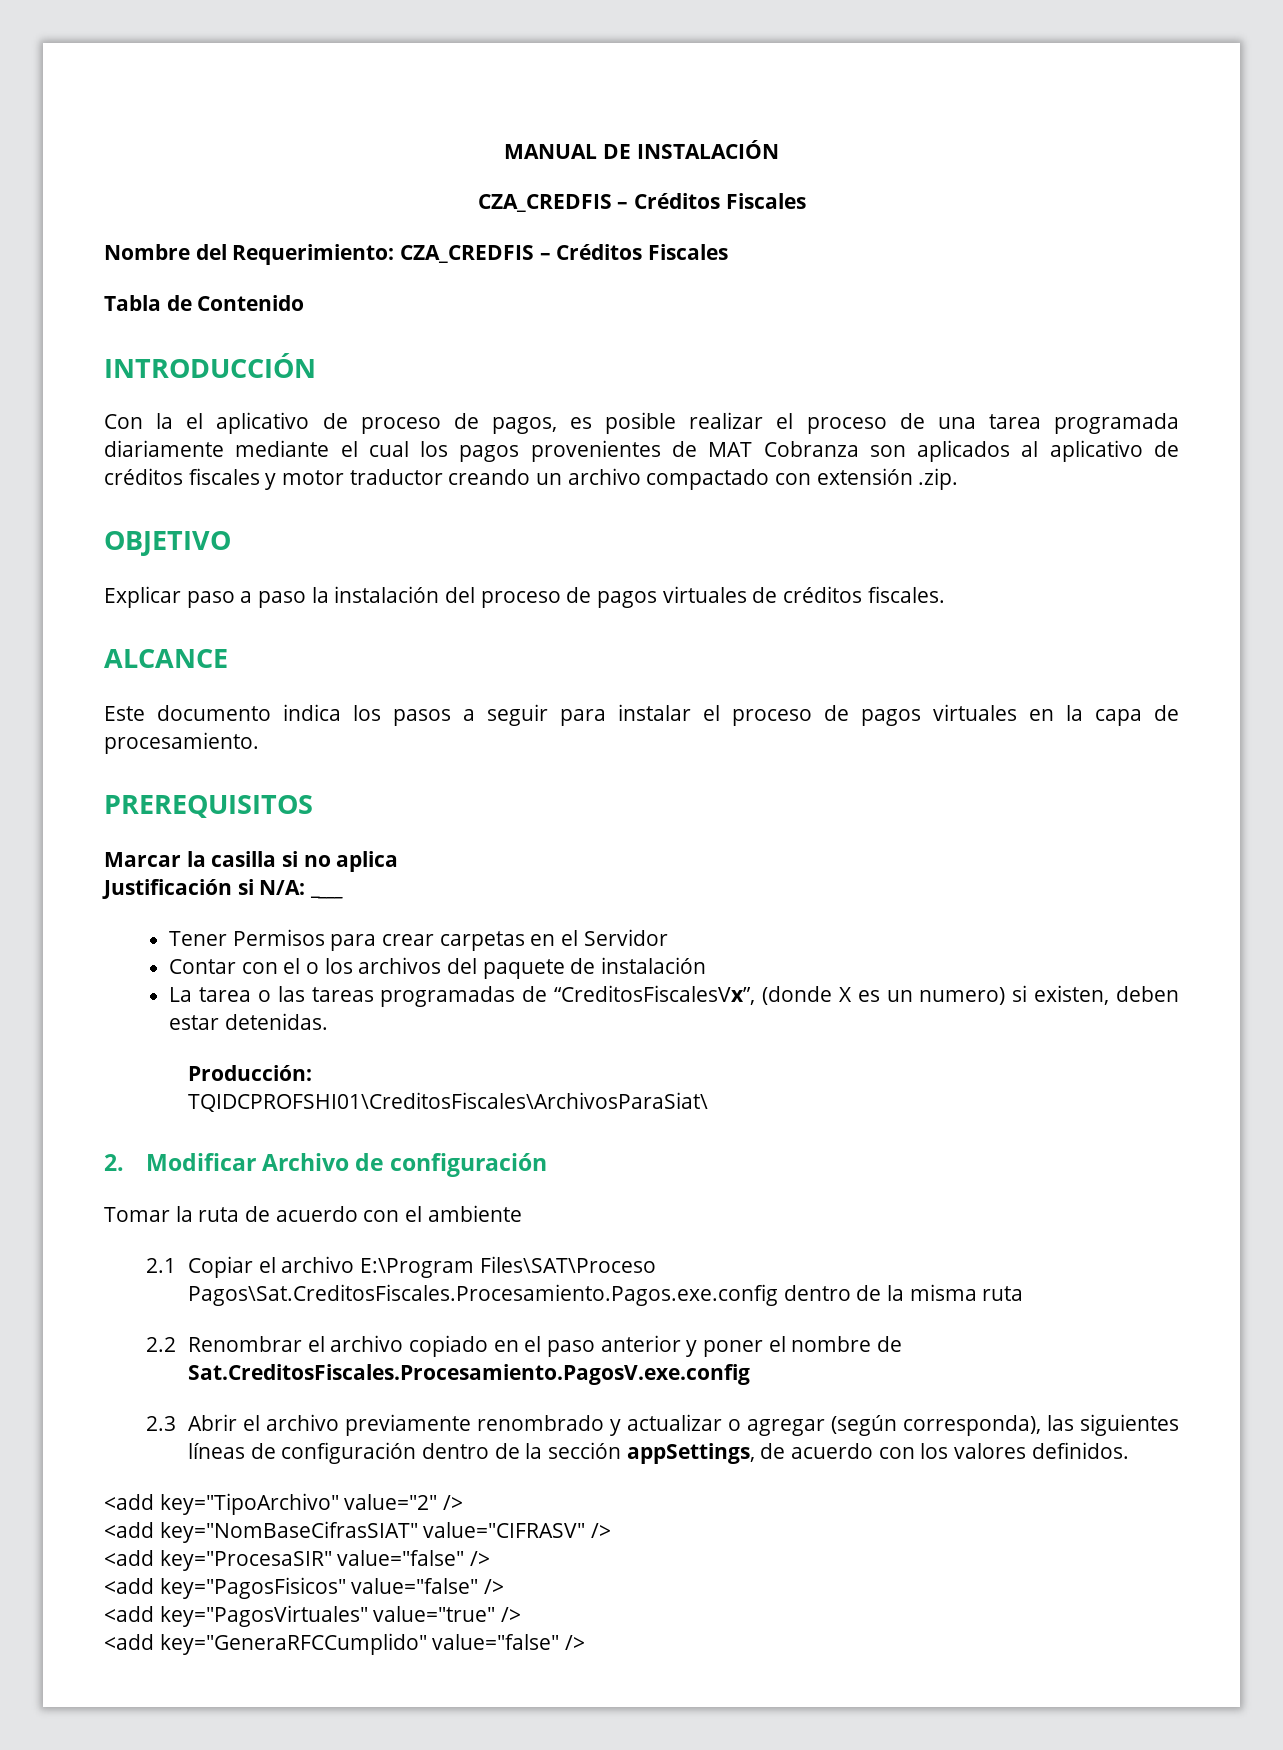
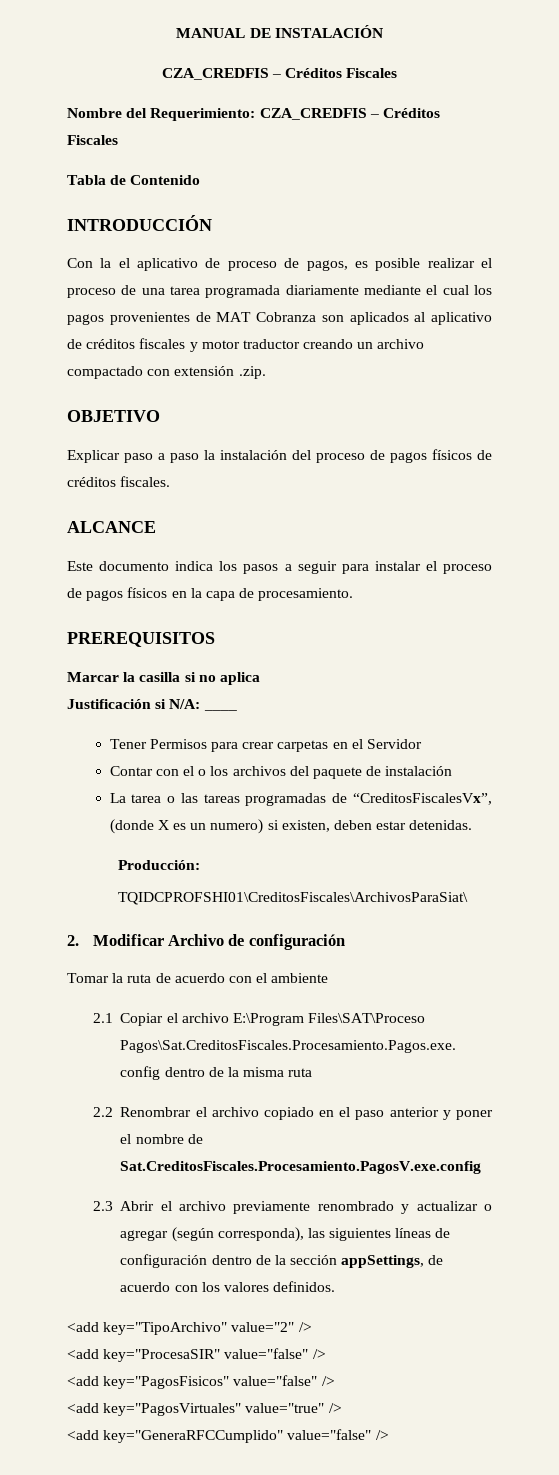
[662,586,747,603] virtuales -> [432,449,472,460] físicos
[933,704,1017,721] virtuales -> [127,587,168,598] físicos
[104,1521,611,1543] // <add key="NomBaseCifrasSIAT" value="CIFRASV" /> -> (312, 1327) none

